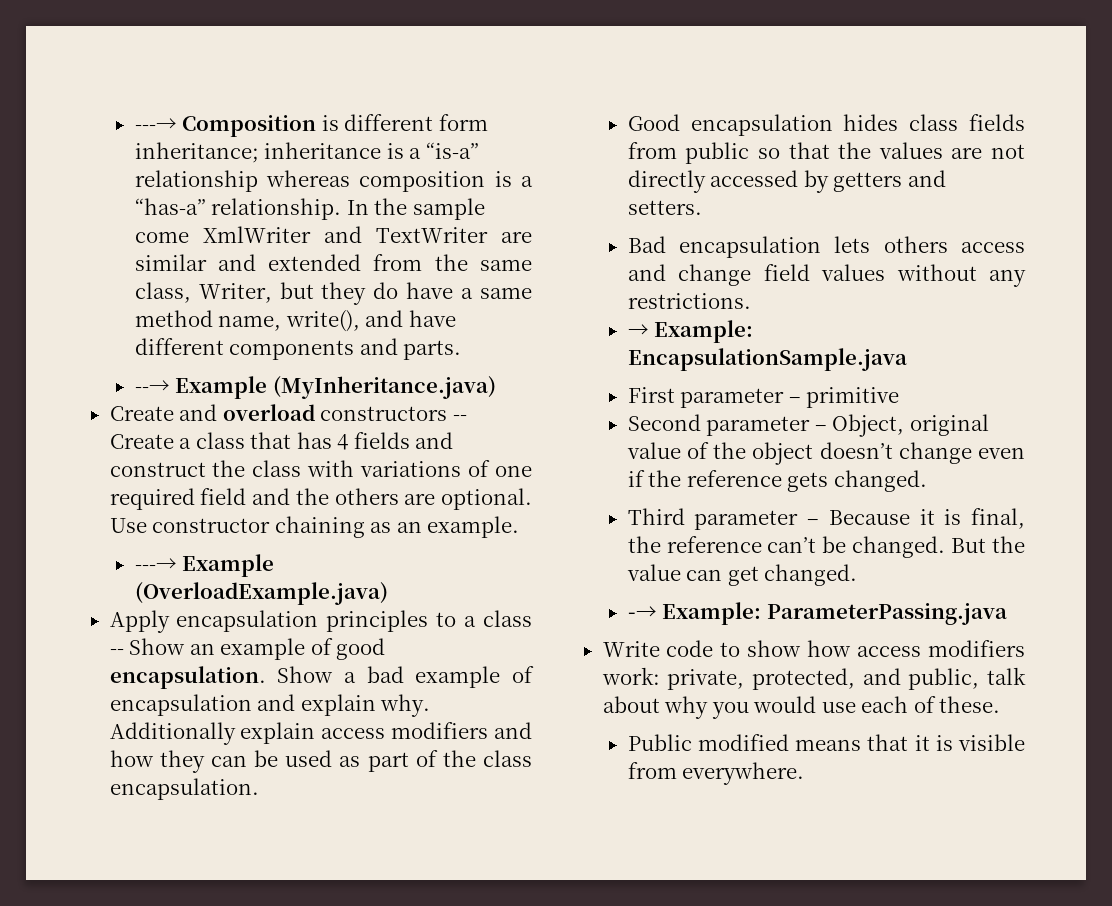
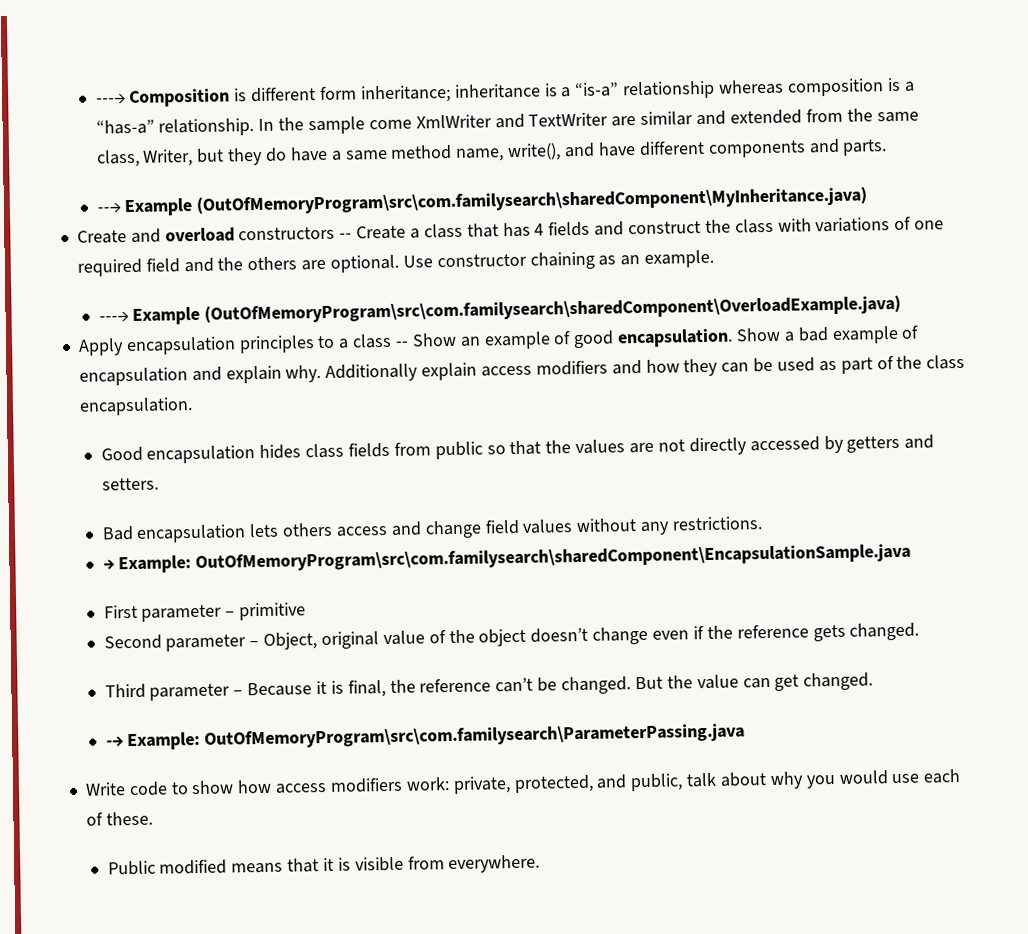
[272,376,496,399] (MyInheritance.java) -> [196,186,868,215] (OutOfMemoryProgram\src\com.familysearch\sharedComponent\MyInheritance.java)
[134,582,388,605] (OverloadExample.java) -> [204,294,902,324] (OutOfMemoryProgram\src\com.familysearch\sharedComponent\OverloadExample.java)
[627,348,907,371] EncapsulationSample.java -> [195,543,912,573] OutOfMemoryProgram\src\com.familysearch\sharedComponent\EncapsulationSample.java
[766,603,1007,625] ParameterPassing.java -> [204,723,746,749] OutOfMemoryProgram\src\com.familysearch\ParameterPassing.java

